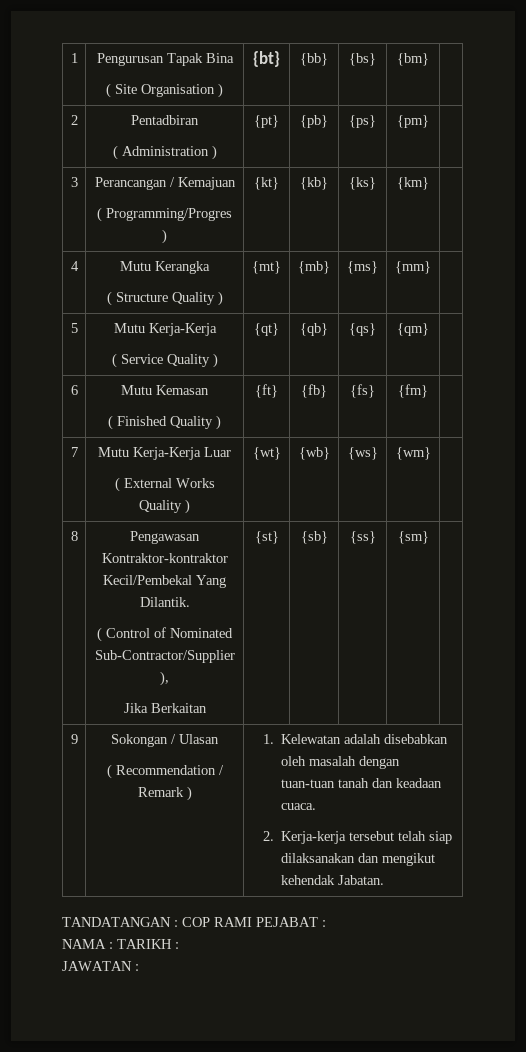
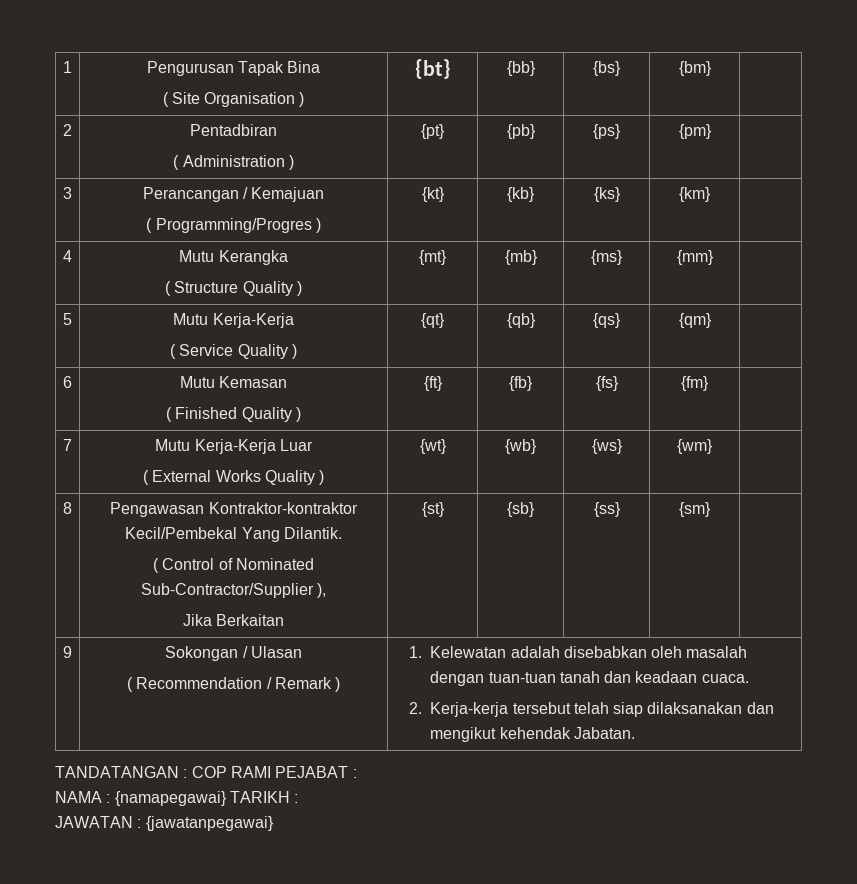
(113, 945) none -> [114,791,227,806] {namapegawai}
(139, 967) none -> [145,816,274,831] {jawatanpegawai}

